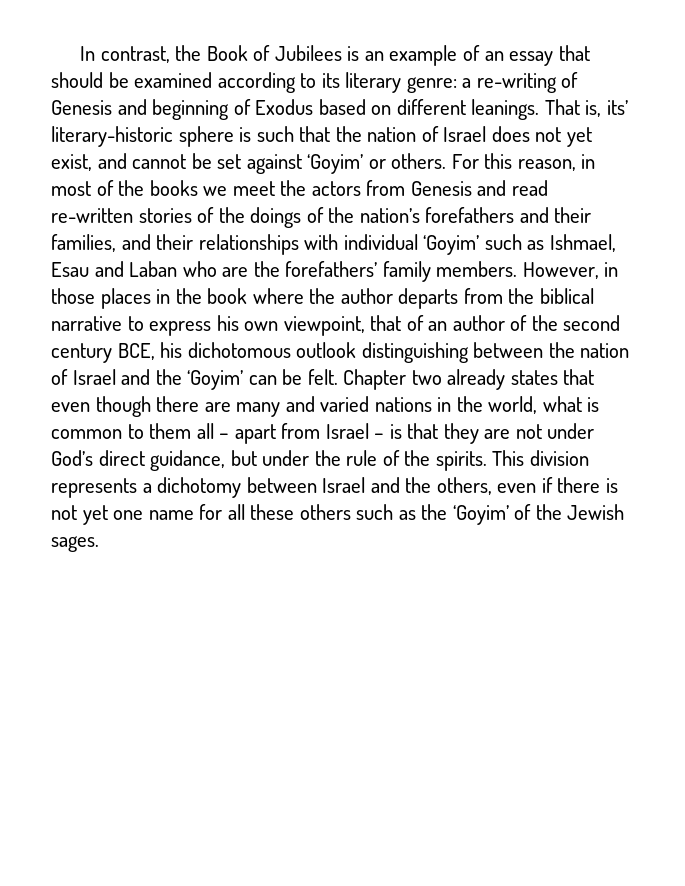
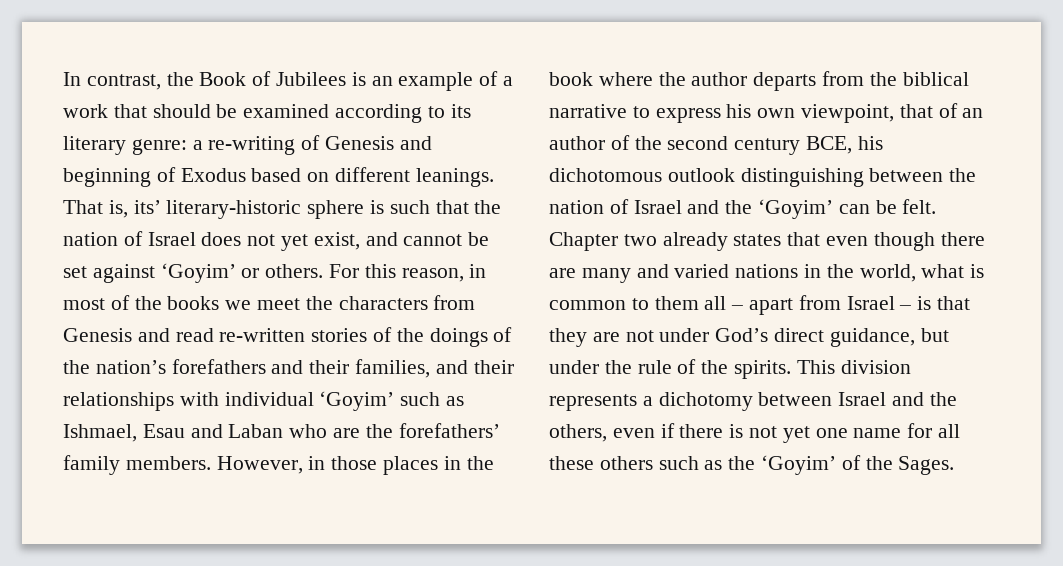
[484,51,554,66] an essay -> [503,76,514,86] [63,104,108,118] a work
[311,181,361,196] actors -> [338,296,428,310] characters
[567,504,625,520] [51,536,99,552] Jewish sages. -> [898,456,955,475] Sages.

